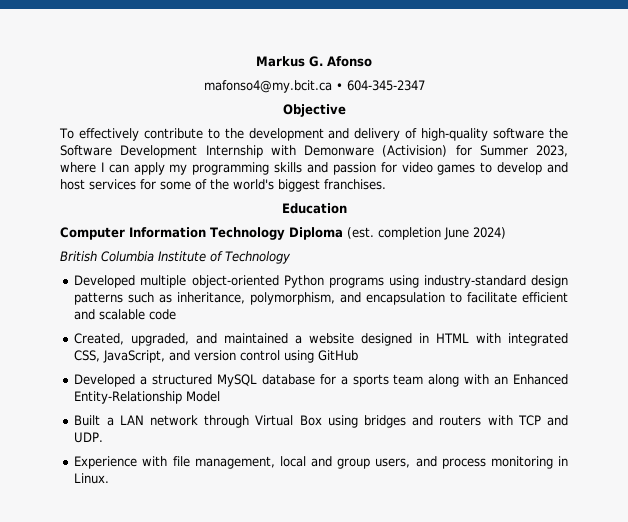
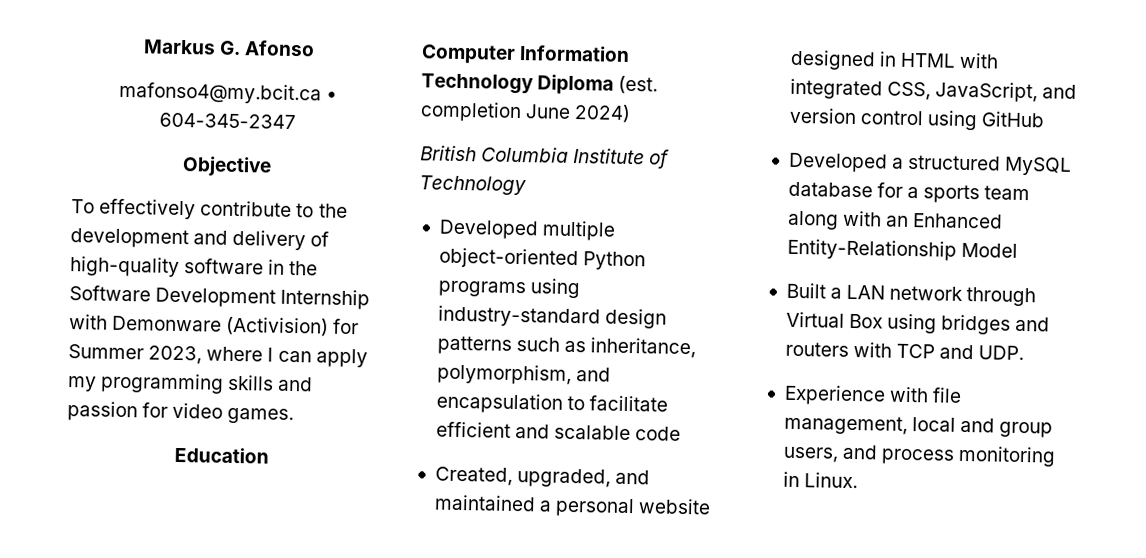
(545, 133) none -> [268,259,286,275] in
[437,162,568,175] [60,179,386,192] games to develop and host services for some of the world's biggest franchises. -> [227,407,295,425] games.
(303, 339) none -> [555,497,636,518] personal

